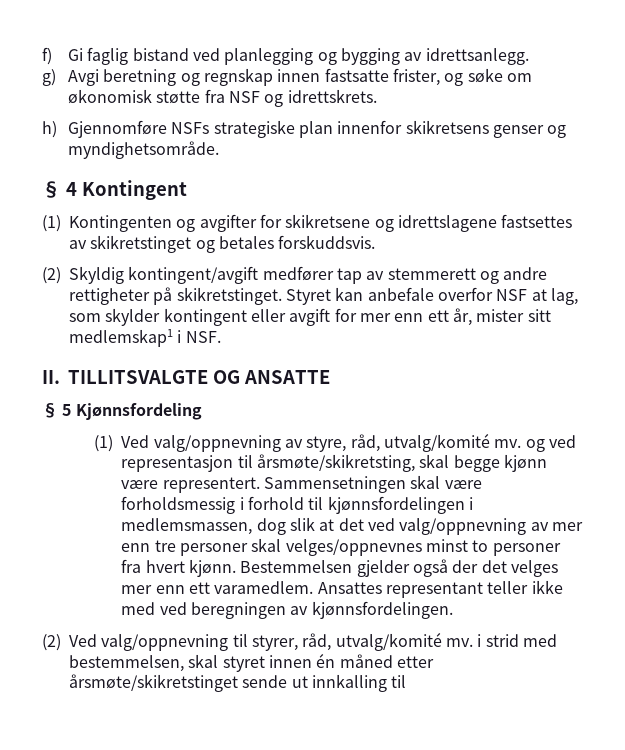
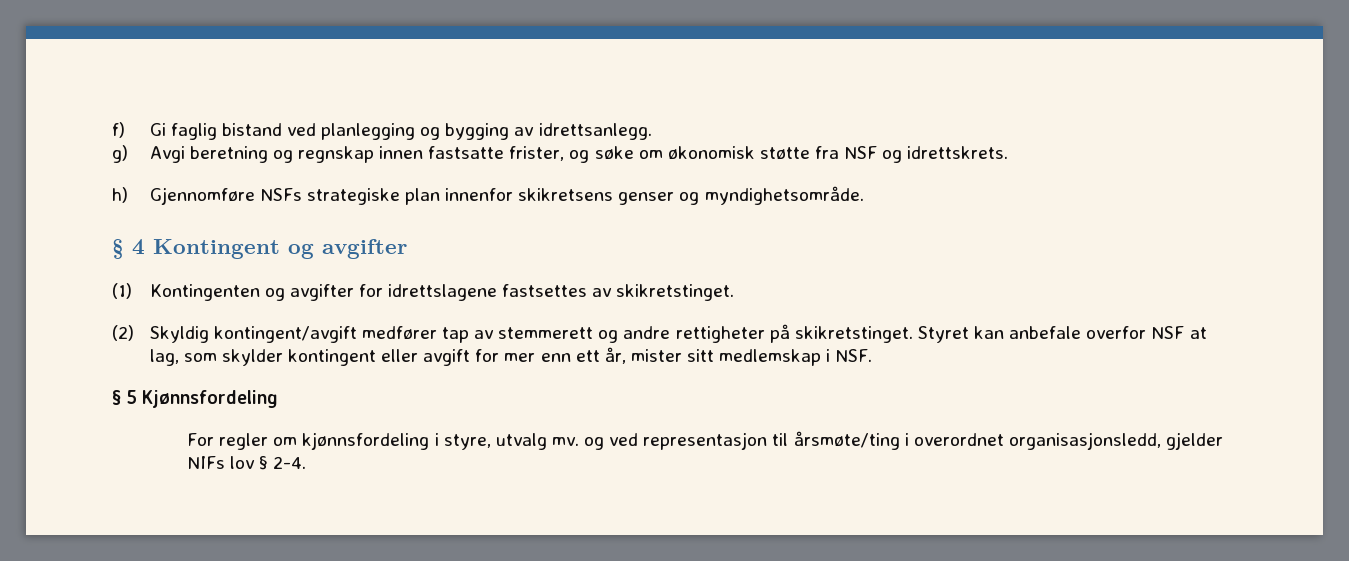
(187, 190) none -> [288,239,407,259] og avgifter
[285,214,394,232] skikretsene og -> (383, 290) none
[90,235,376,253] skikretstinget og betales forskuddsvis. -> [616,284,735,301] skikretstinget.
[69,329,173,347] medlemskap1 -> [719,349,822,366] medlemskap
[42,370,331,384] // II. TILLITSVALGTE OG ANSATTE -> (873, 355) none
[94,433,490,452] (1) Ved valg/oppnevning av styre, råd, utvalg/komité -> [187,432,547,450] For regler om kjønnsfordeling i styre, utvalg
[256,454,547,472] [121,475,482,493] [121,496,473,514] [121,517,583,535] [121,538,561,556] [121,559,558,577] [121,580,563,598] [121,601,453,619] [42,632,557,651] [69,653,434,672] [69,674,407,692] årsmøte/skikretsting, skal begge kjønn være representert. Sammensetningen skal være forholdsmessig i forhold til kjønnsfordelingen i medlemsmassen, dog slik at det ved valg/oppnevning av mer enn tre personer skal velges/oppnevnes minst to personer fra hvert kjønn. Bestemmelsen gjelder også der det velges mer enn ett varamedlem. Ansattes representant teller ikke med ved beregningen av kjønnsfordelingen. // (2) Ved valg/oppnevning til styrer, råd, utvalg/komité mv. i strid med bestemmelsen, skal styret innen én måned etter årsmøte/skikretstinget sende ut innkalling til -> [793,431,1224,450] [187,456,307,470] årsmøte/ting i overordnet organisasjonsledd, gjelder NIFs lov § 2-4.

